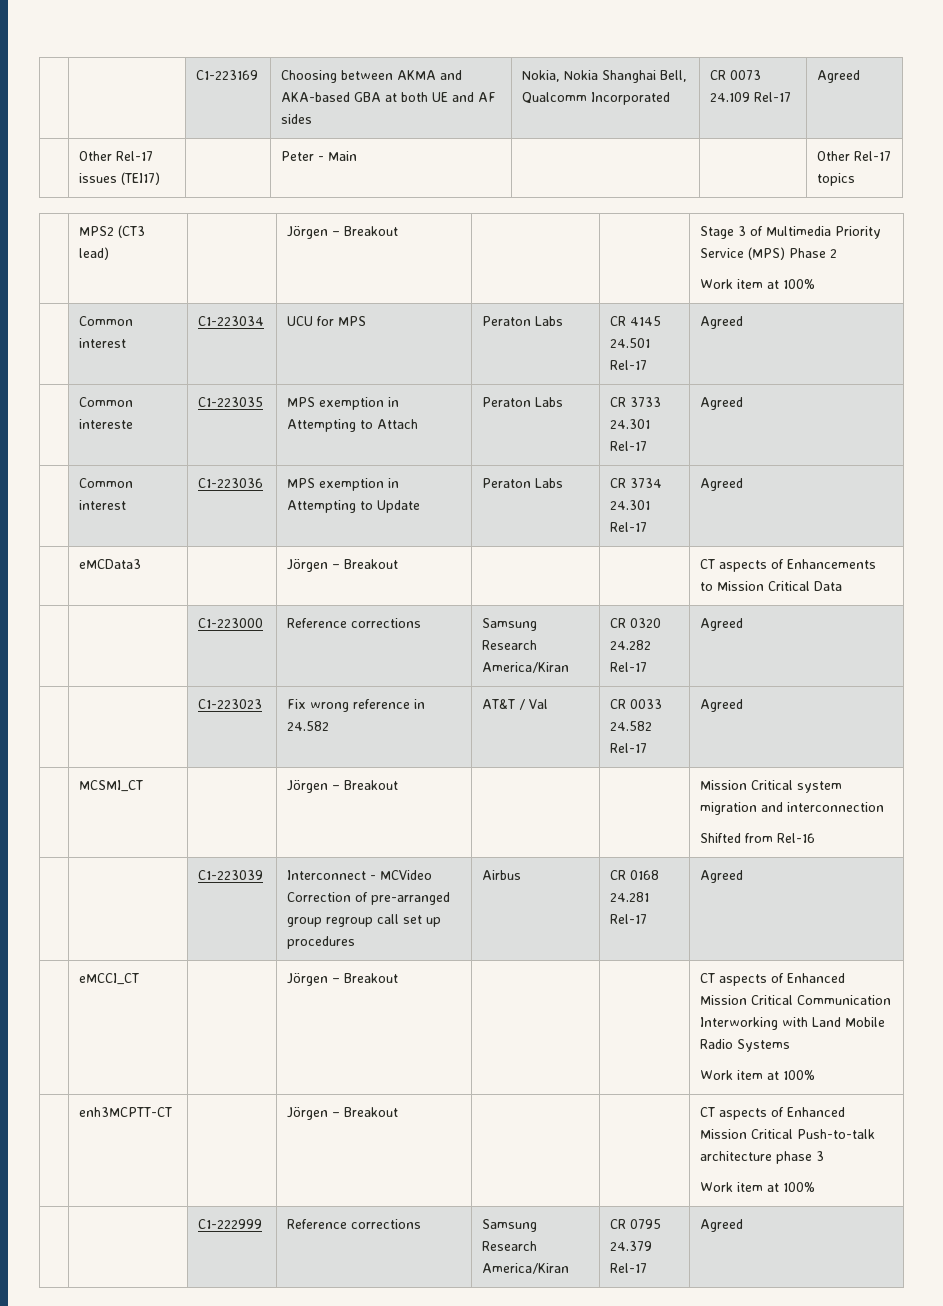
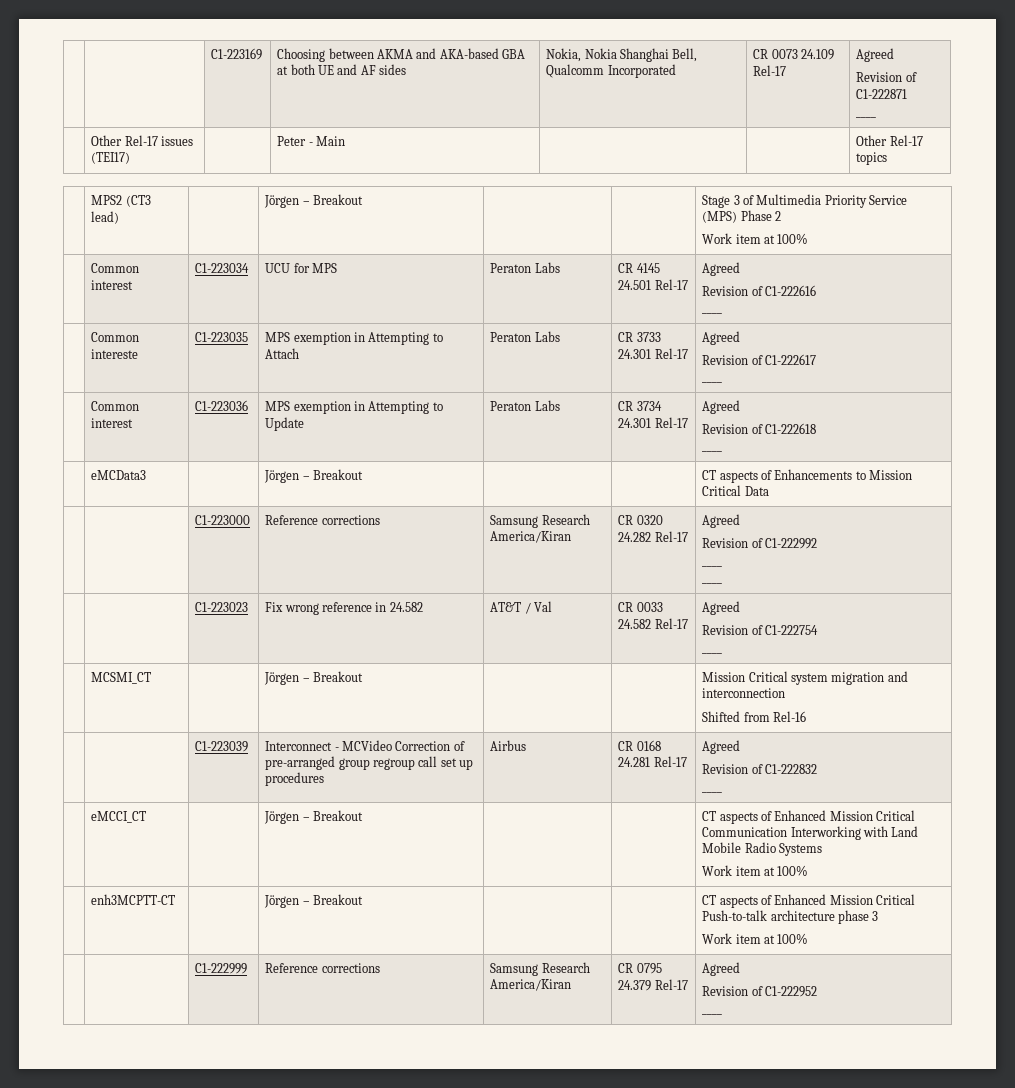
(861, 76) none -> [856,72,917,82] [856,89,908,99] [856,116,877,118] // Revision of C1-222871 // ____
(744, 322) none -> [702,285,816,296] [702,312,723,314] // Revision of C1-222616 // ____
(744, 403) none -> [702,354,816,365] [702,381,723,383] // Revision of C1-222617 // ____
(744, 484) none -> [702,423,816,434] [702,450,723,452] // Revision of C1-222618 // ____
(744, 624) none -> [702,538,817,549] [702,565,723,567] [702,582,723,584] // Revision of C1-222992 // ____ // ____
(744, 705) none -> [702,625,818,635] [702,652,723,654] // Revision of C1-222754 // ____
(744, 876) none -> [702,764,817,774] [702,791,723,793] // Revision of C1-222832 // ____
(744, 1225) none -> [702,986,817,997] [702,1013,723,1015] // Revision of C1-222952 // ____

